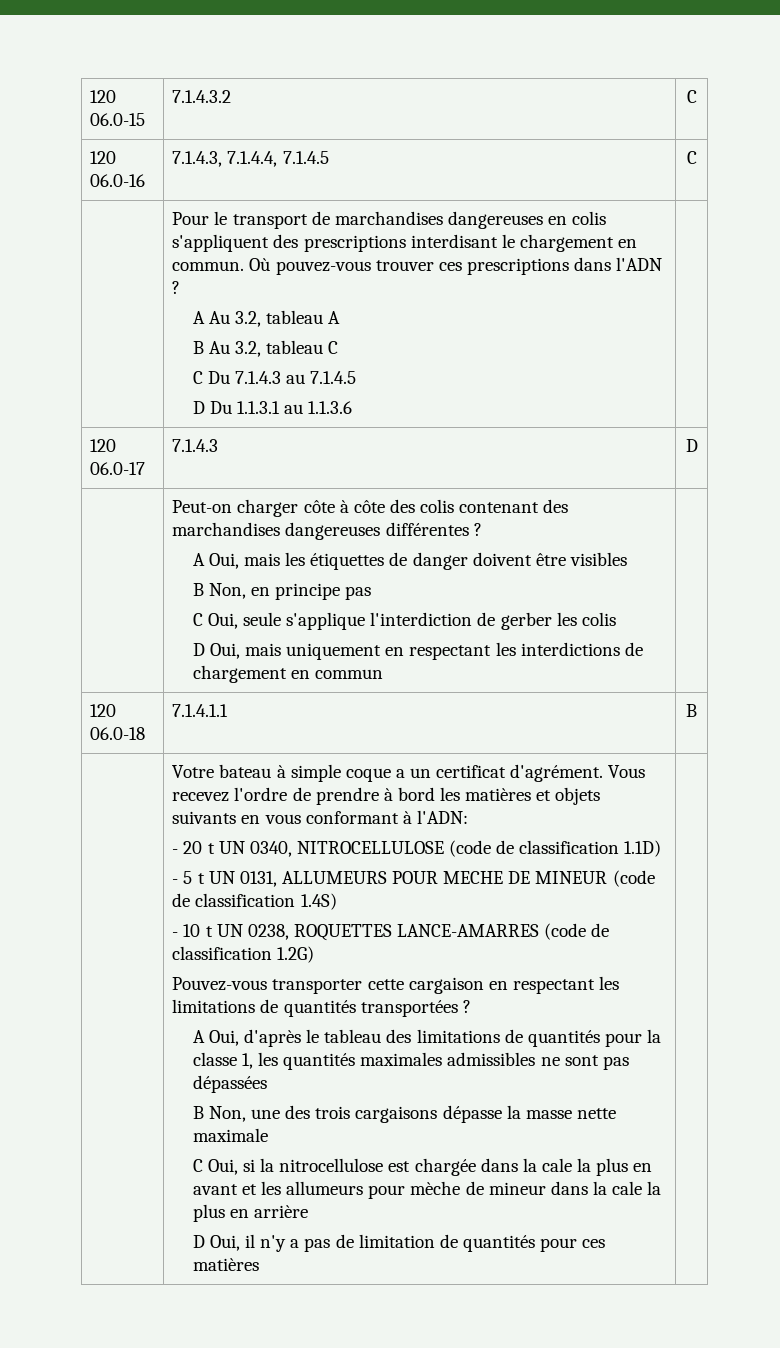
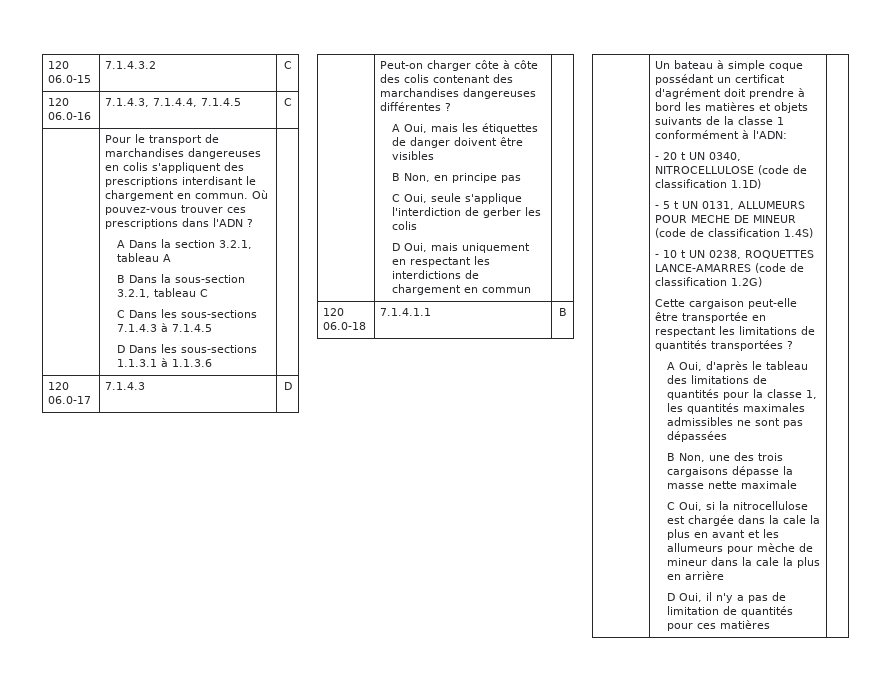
[208,311,262,327] Au 3.2, -> [128,239,252,249] Dans la section 3.2.1,
[208,341,262,357] Au 3.2, -> [128,274,245,283] [116,289,150,298] Dans la sous-section 3.2.1,
[207,371,357,384] [192,401,304,414] Du 7.1.4.3 au 7.1.4.5 // D Du 1.1.3.1 au -> [128,309,257,318] [116,323,212,332] [116,344,257,353] [116,358,168,367] Dans les sous-sections 7.1.4.3 à 7.1.4.5 // D Dans les sous-sections 1.1.3.1 à
[172,765,215,778] Votre -> [655,61,671,69] Un
[395,769,405,778] a -> [655,74,715,85] possédant
[510,764,646,782] [172,787,311,802] d'agrément. Vous recevez l'ordre de -> [655,88,747,99] d'agrément doit
[241,811,399,824] en vous conformant -> [706,116,785,125] [655,130,740,139] de la classe 1 conformément
[172,977,484,994] Pouvez-vous transporter cette cargaison -> [655,298,798,309] [655,312,749,323] Cette cargaison peut-elle être transportée

